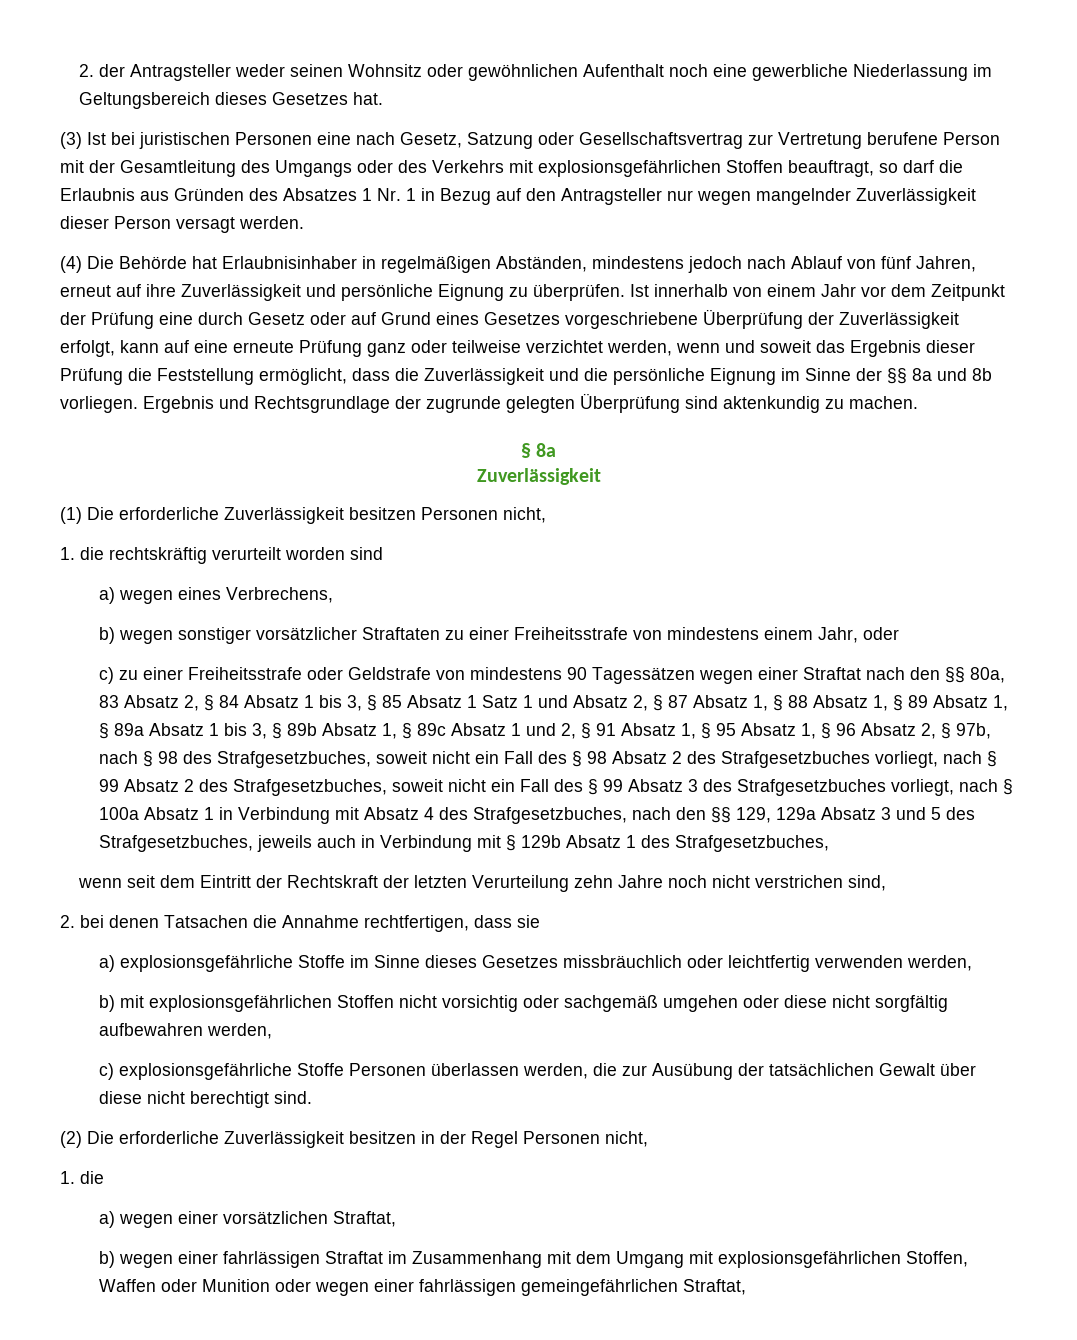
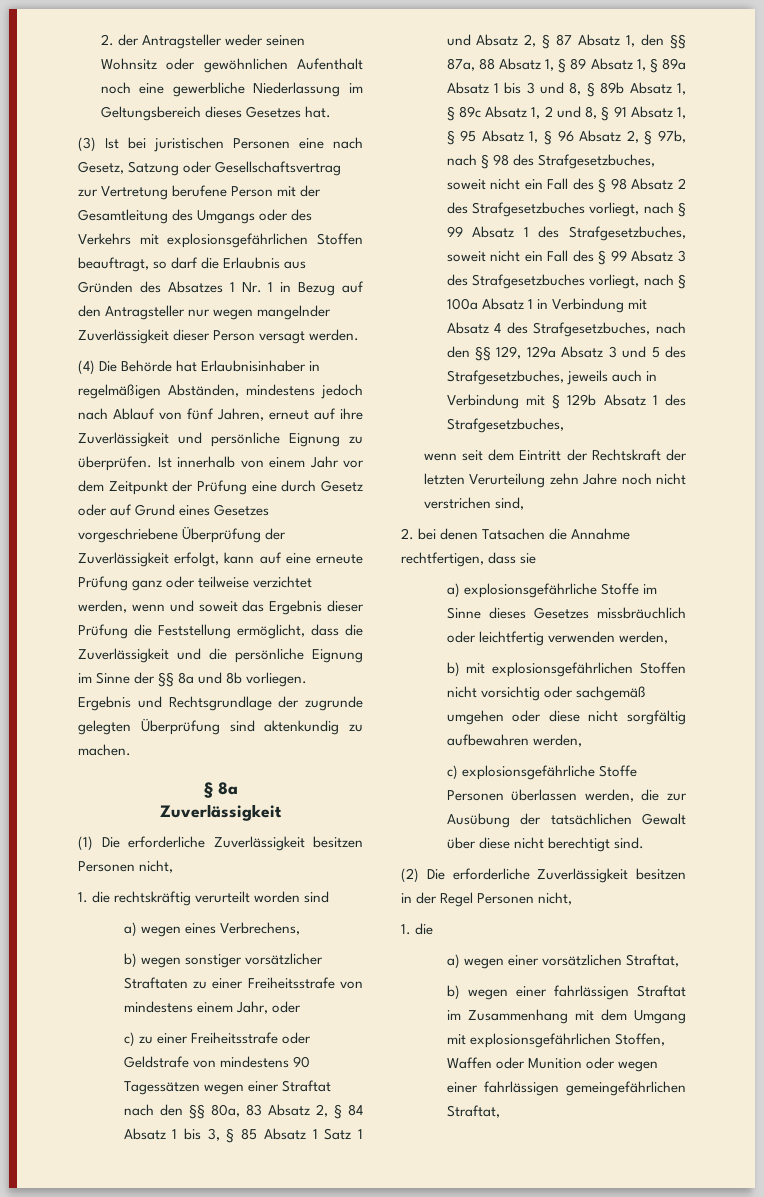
[772,695,783,711] § -> [641,34,686,49] [446,58,475,71] den §§ 87a,
[251,723,267,739] 3, -> [526,82,582,95] 3 und 8,
[510,723,576,739] 1 und 2, -> [531,106,598,119] 1, 2 und 8,
[183,779,194,792] 2 -> [523,227,529,237] 1

